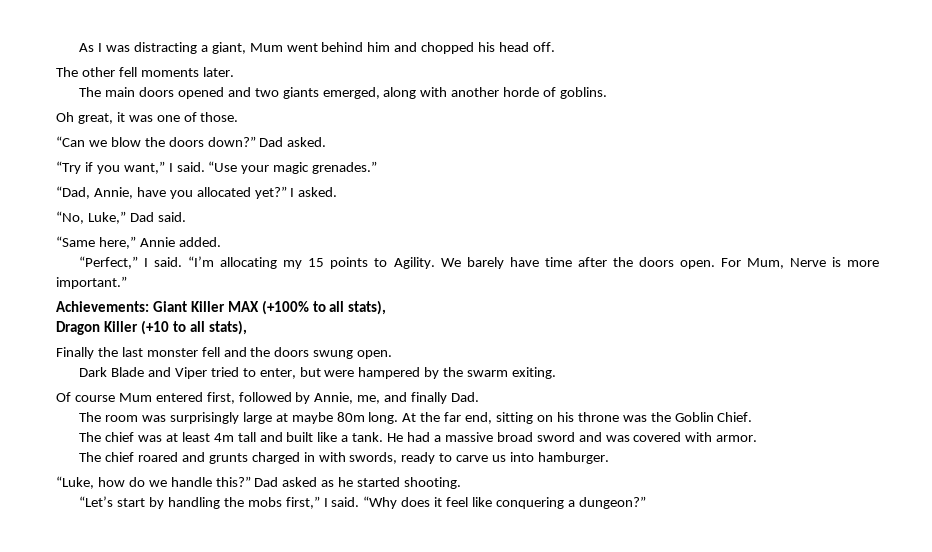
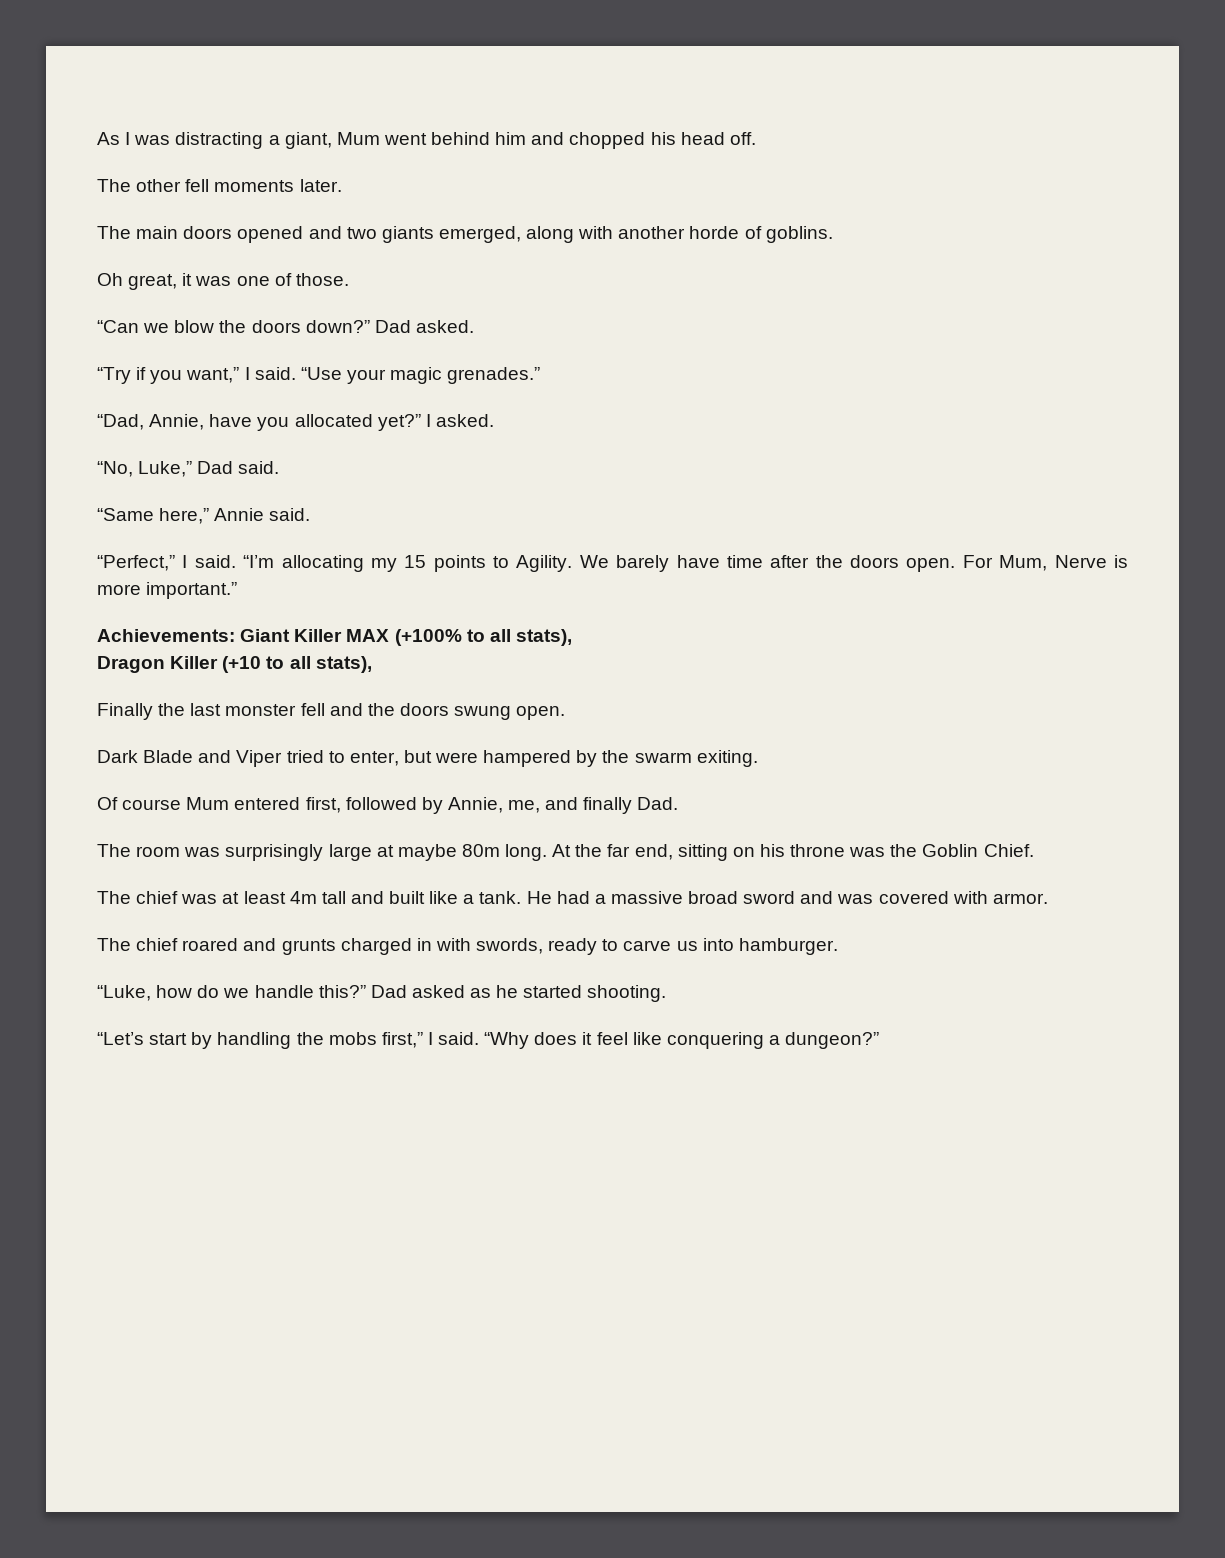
[178,237,221,247] added. -> [269,508,311,521] said.

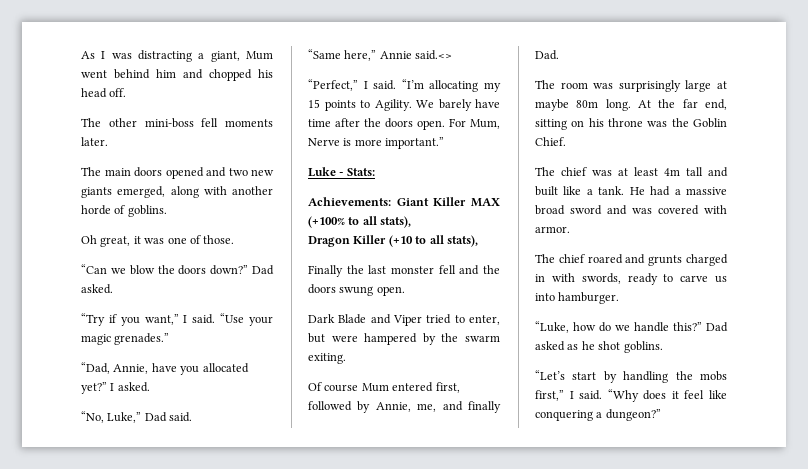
(182, 185) none -> [144,118,194,128] mini-boss
(377, 233) none -> [251,169,274,176] new
[269,508,311,521] said. -> [415,50,453,60] said.<>
(238, 590) none -> [308,167,375,177] // Luke - Stats:
[523,985,667,1002] started shooting. -> [598,341,663,353] shot goblins.

